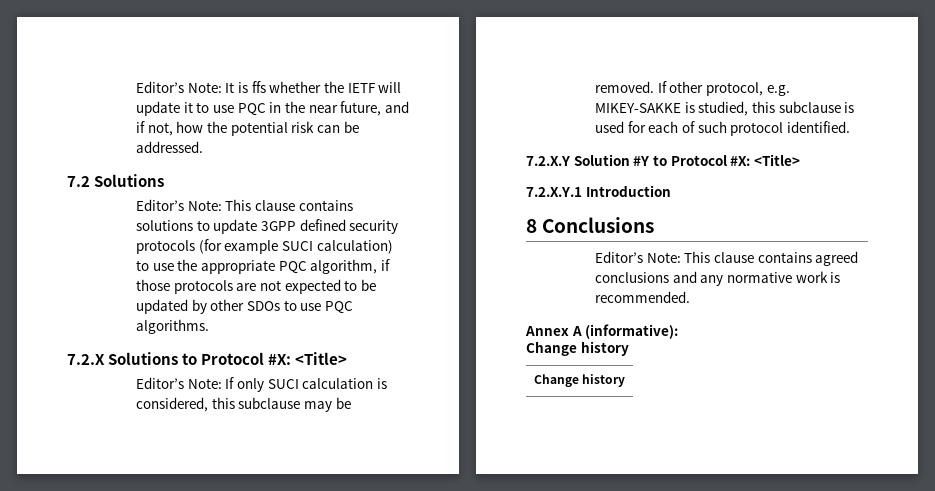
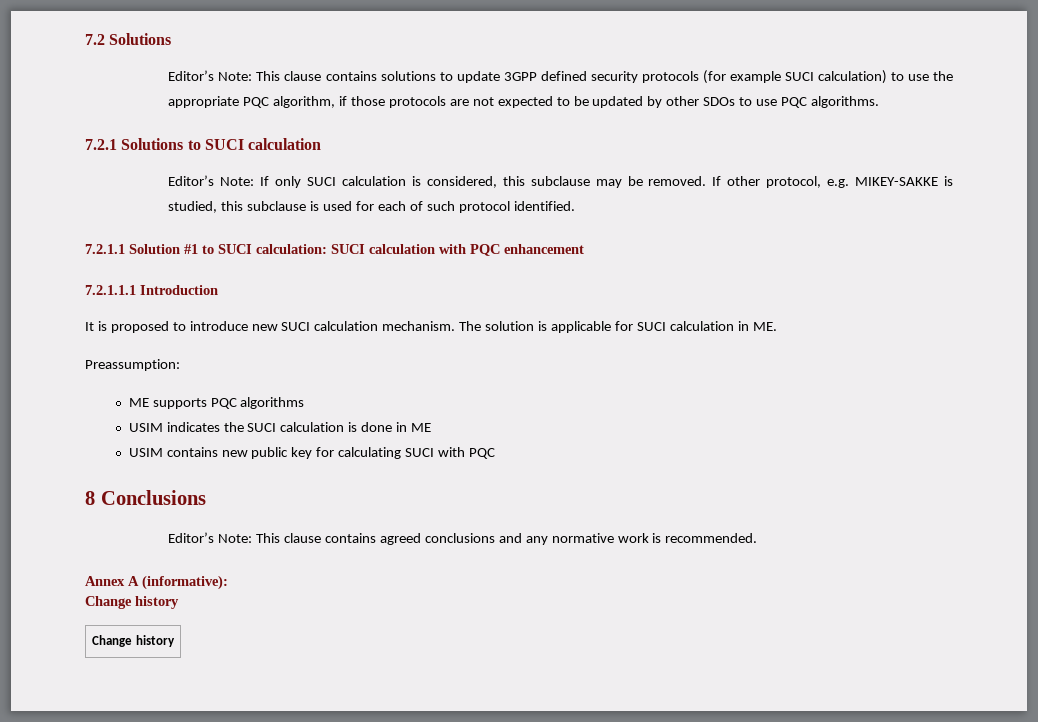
[136,81,402,93] [136,101,409,116] [136,121,359,136] [136,141,204,153] Editor’s Note: It is ffs whether the IETF will update it to use PQC in the near future, and if not, how the potential risk can be addressed. // -> (85, 39) none
[67,354,105,365] 7.2.X -> [85,139,117,150] 7.2.1
[201,352,348,365] Protocol #X: <Title> -> [204,138,322,150] SUCI calculation
[526,154,800,166] [526,185,671,197] 7.2.X.Y Solution #Y to Protocol #X: <Title> // 7.2.X.Y.1 Introduction -> [85,244,584,256] [85,285,218,295] [85,321,777,333] [85,359,180,371] [128,397,305,409] [128,422,432,432] [128,447,495,459] 7.2.1.1 Solution #1 to SUCI calculation: SUCI calculation with PQC enhancement // 7.2.1.1.1 Introduction // It is proposed to introduce new SUCI calculation mechanism. The solution is applicable for SUCI calculation in ME. // Preassumption: // ME supports PQC algorithms // USIM indicates the SUCI calculation is done in ME // USIM contains new public key for calculating SUCI with PQC

